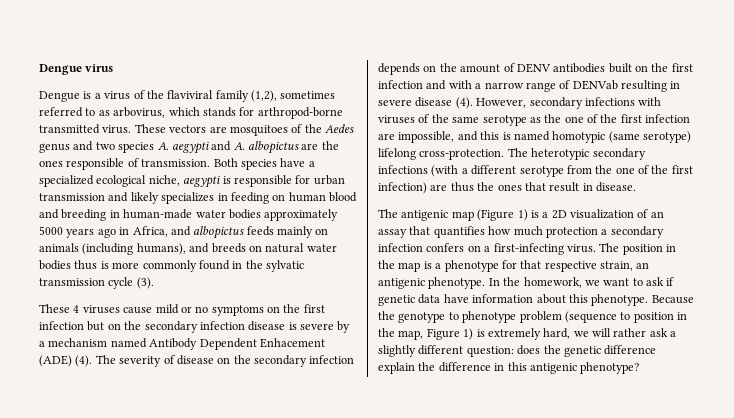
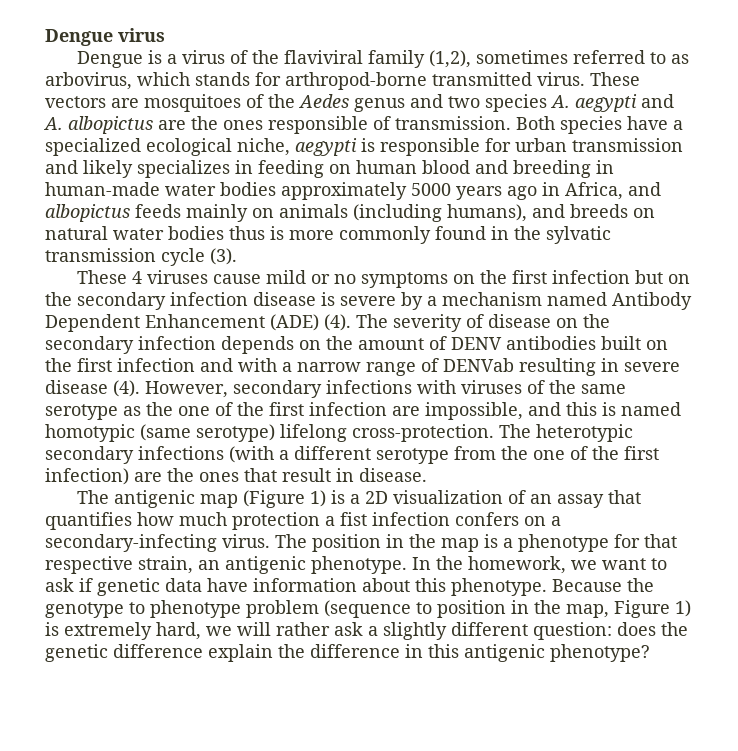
[259,338,325,348] Enhacement -> [145,314,265,328] Enhancement
[450,182,474,192] thus -> (162, 477) none
[610,226,664,238] secondary -> [340,512,367,526] fist
[493,243,564,255] first-infecting -> [45,534,217,552] secondary-infecting

